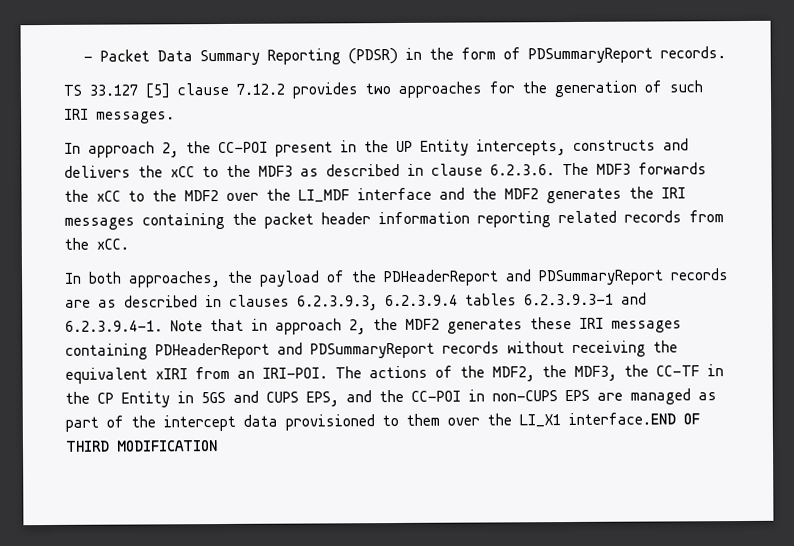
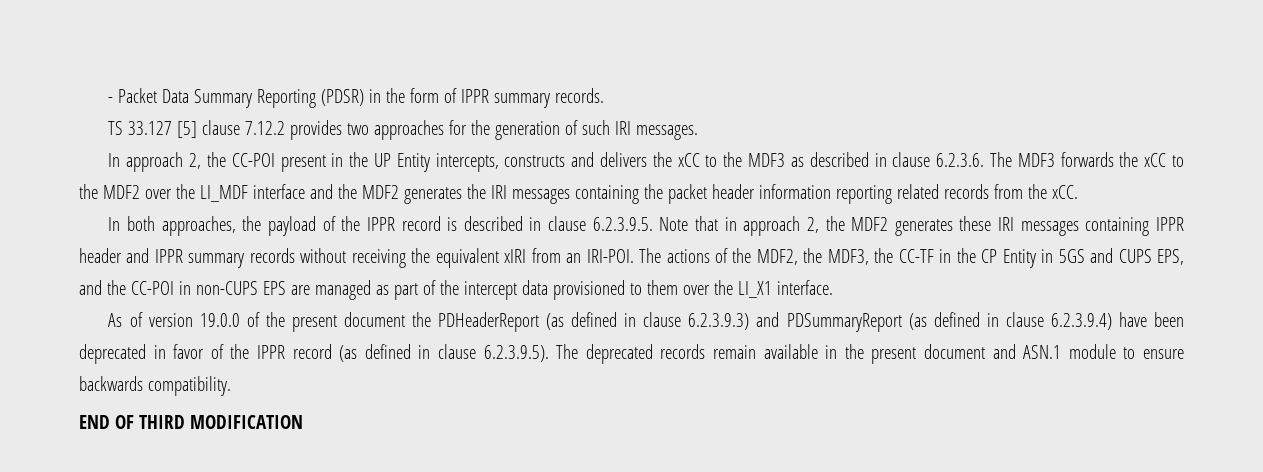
[528,47,654,64] PDSummaryReport -> [460,89,550,108] IPPR summary
[383,268,729,287] [65,292,647,311] [65,320,163,332] PDHeaderReport and PDSummaryReport records are as described in clauses 6.2.3.9.3, 6.2.3.9.4 tables 6.2.3.9.3-1 and 6.2.3.9.4-1. -> [366,216,653,231] IPPR record is described in clause 6.2.3.9.5.
[155,342,435,360] PDHeaderReport and PDSummaryReport -> [1156,217,1185,231] [79,248,245,268] IPPR header and IPPR summary
[568,412,676,426] interface.END -> [776,280,833,295] [108,312,1184,332] [79,344,1185,364] [79,376,231,396] [79,415,110,429] interface. // As of version 19.0.0 of the present document the PDHeaderReport (as defined in clause 6.2.3.9.3) and PDSummaryReport (as defined in clause 6.2.3.9.4) have been deprecated in favor of the IPPR record (as defined in clause 6.2.3.9.5). The deprecated records remain available in the present document and ASN.1 module to ensure backwards compatibility. // END

